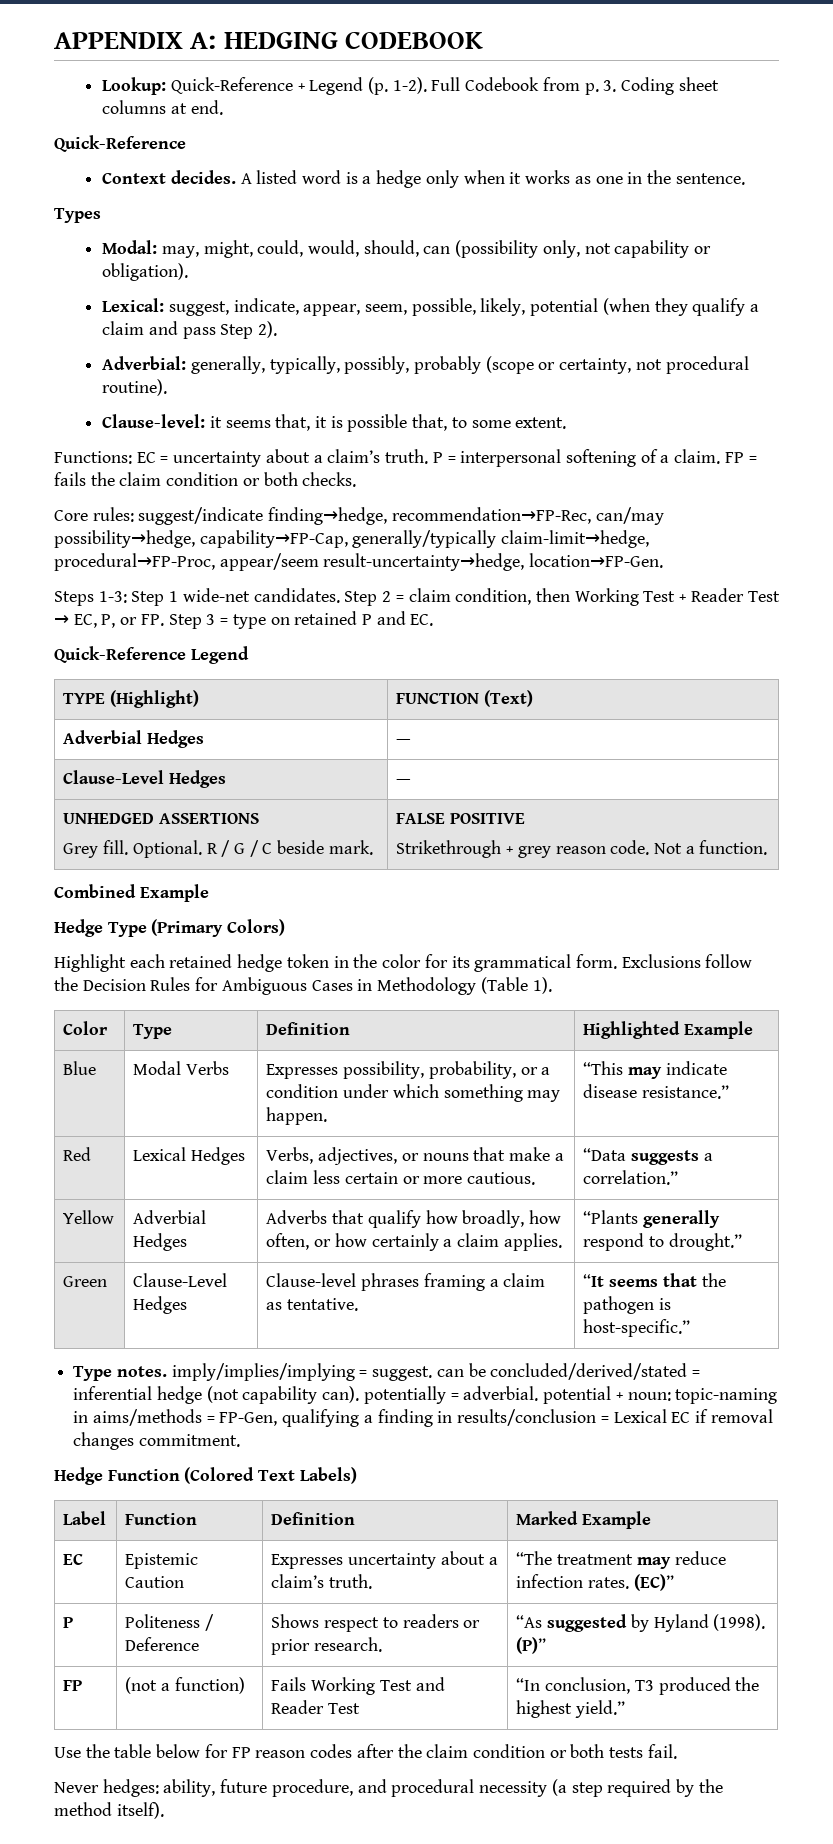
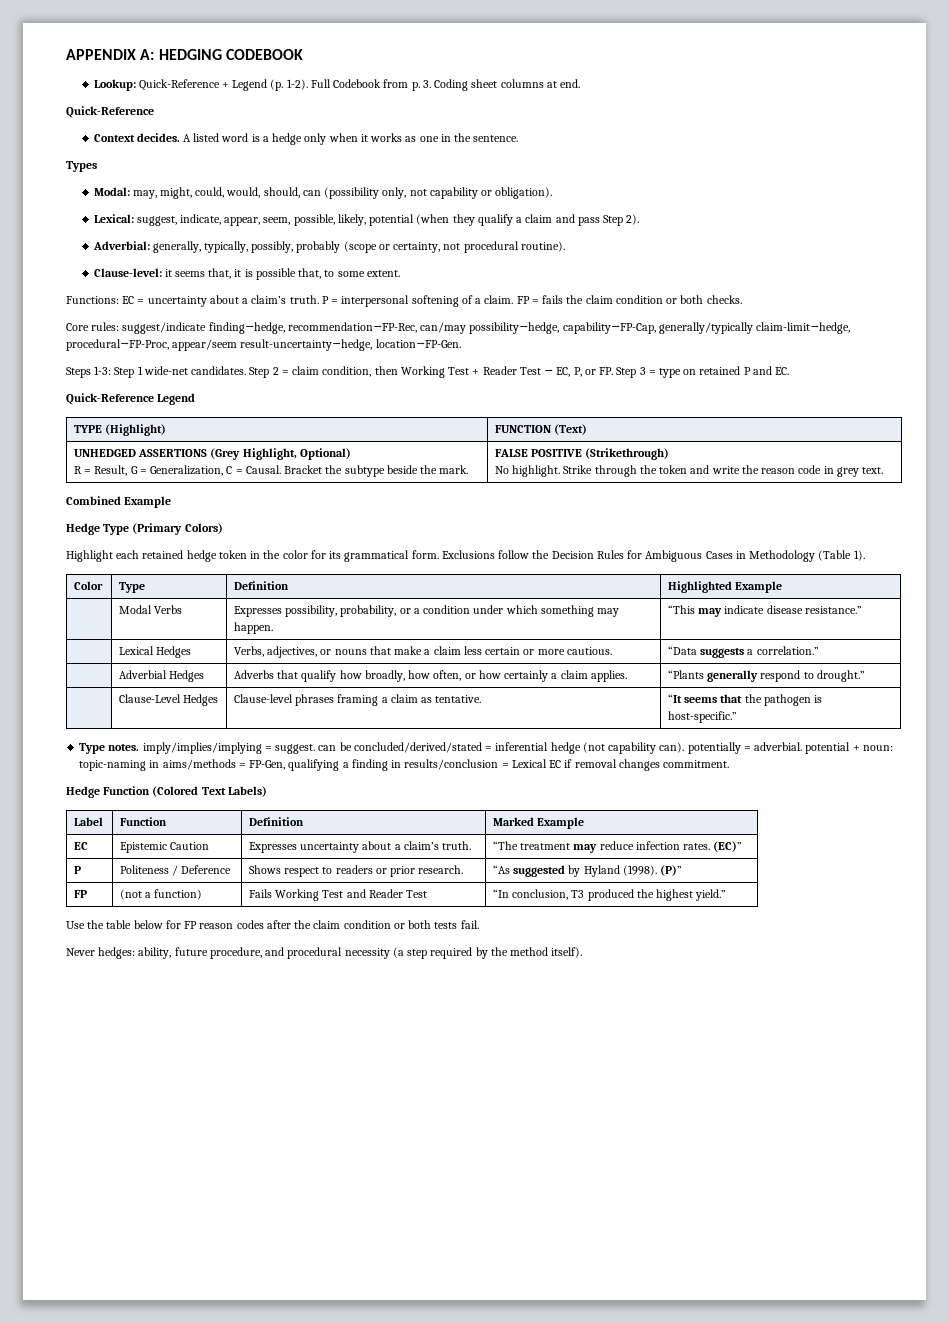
[63,730,205,748] [396,739,412,744] [63,770,227,788] [396,779,412,784] [63,813,260,824] [63,840,373,858] [396,813,526,824] [396,840,768,858] Adverbial Hedges | — // Clause-Level Hedges | — // UNHEDGED ASSERTIONS // Grey fill. Optional. R / G / C beside mark. | FALSE POSITIVE // Strikethrough + grey reason code. Not a function. -> [74,448,351,460] [74,465,469,477] [495,448,670,460] [495,465,884,477] UNHEDGED ASSERTIONS (Grey Highlight, Optional) // R = Result, G = Generalization, C = Causal. Bracket the subtype beside the mark. | FALSE POSITIVE (Strikethrough) // No highlight. Strike through the token and write the reason code in grey text.
[63,1061,97,1075] Blue -> (783, 587) none
[63,1147,92,1161] Red -> (862, 610) none
[63,1210,115,1224] Yellow -> (819, 650) none
[63,1276,108,1287] Green -> (865, 676) none

